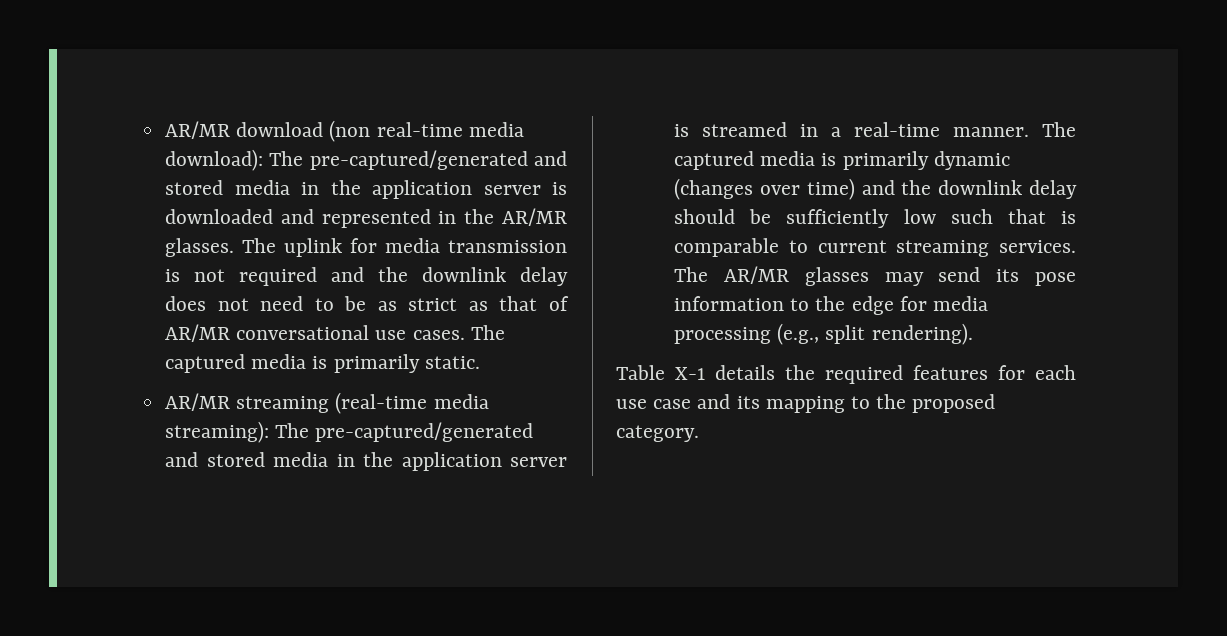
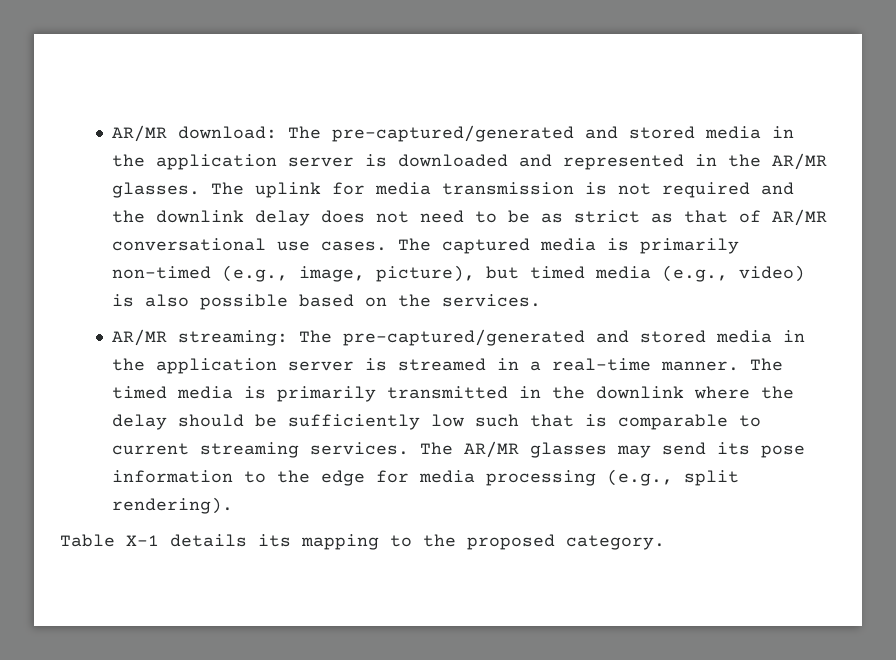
[165,120,524,142] [165,149,264,171] AR/MR download (non real-time media download): -> [112,125,278,142] AR/MR download:
[424,356,480,369] [165,392,489,414] [165,421,270,443] static. // AR/MR streaming (real-time media streaming): -> [112,265,806,282] [112,294,542,310] [112,329,289,346] non-timed (e.g., image, picture), but timed media (e.g., video) is also possible based on the services. // AR/MR streaming:
[674,151,1010,170] [674,178,1023,200] captured media is primarily dynamic (changes over time) and the downlink -> [112,386,795,402] timed media is primarily transmitted in the downlink where the
[785,365,1076,384] [616,394,731,409] the required features for each use case and -> (247, 540) none

